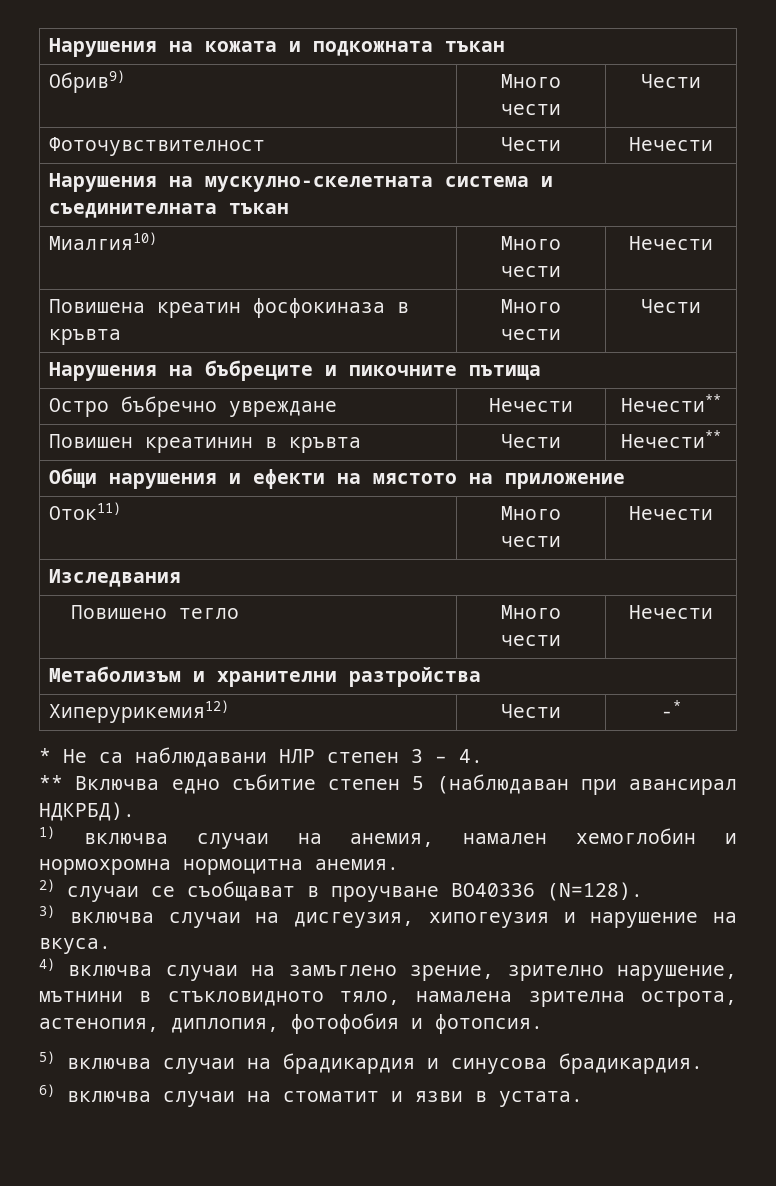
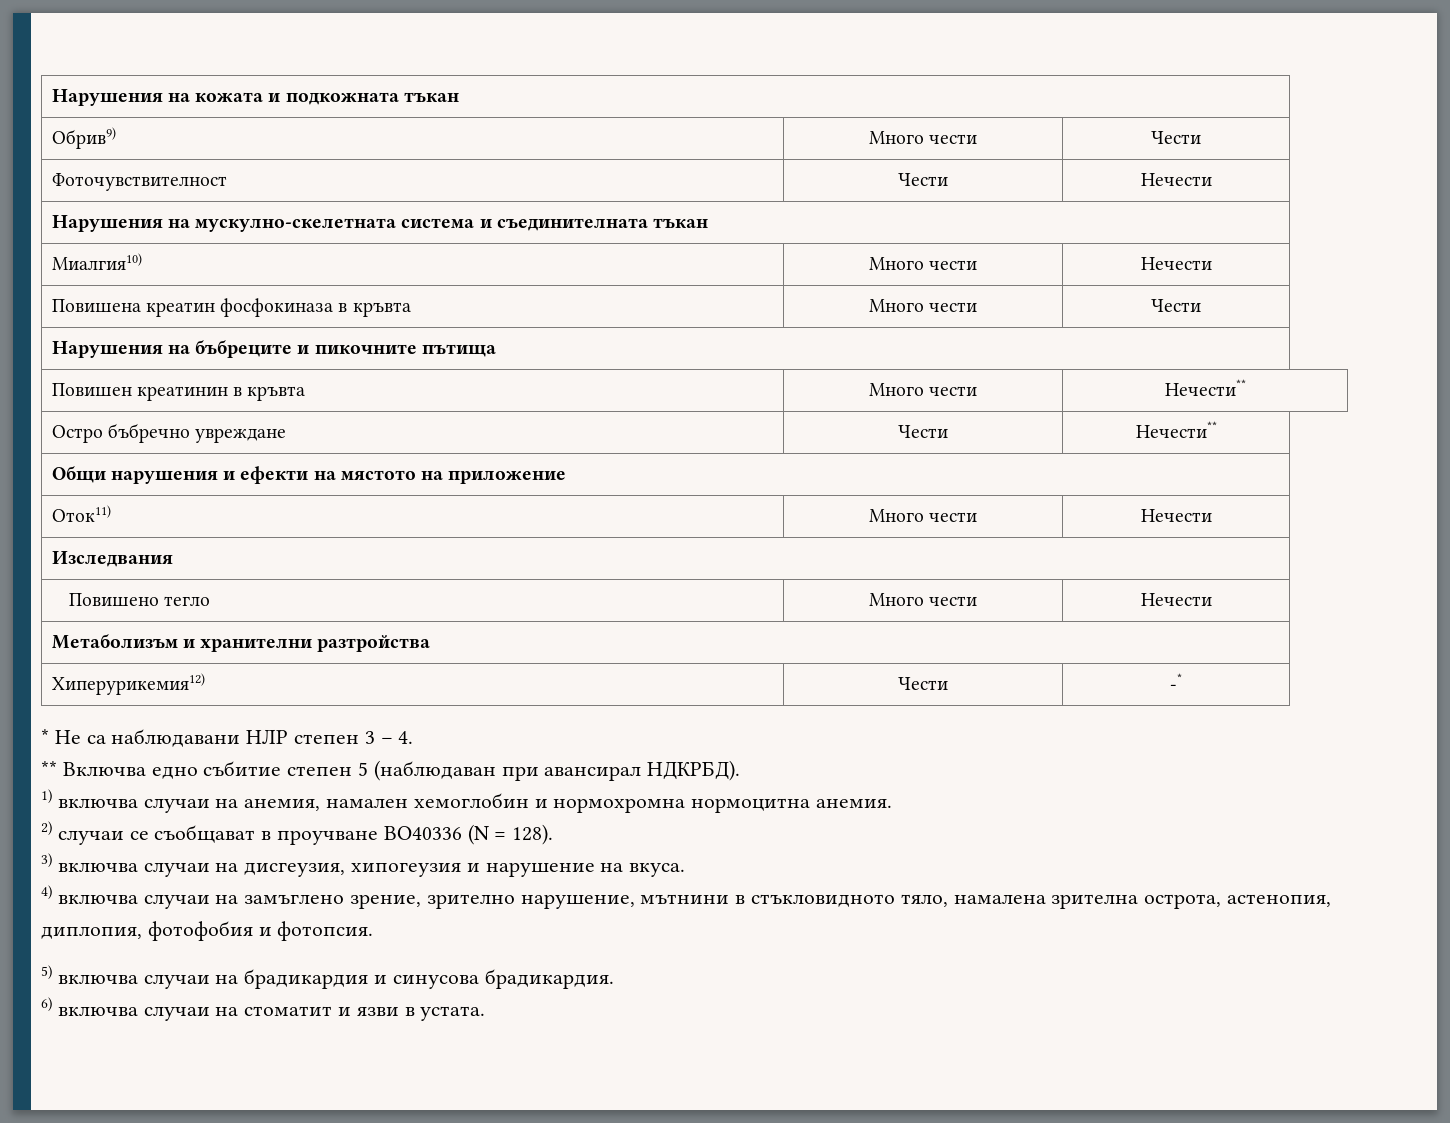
[49,396,338,417] [489,398,573,412] [621,394,721,412] // Остро бъбречно увреждане | Нечести | Нечести** -> (496, 350) none
(362, 445) none -> [868,383,978,396] [1164,379,1246,396] [51,423,287,443] | Много чести | Нечести** // Остро бъбречно увреждане
[547,882,643,901] (N=128). -> [467,824,554,845] (N = 128).

